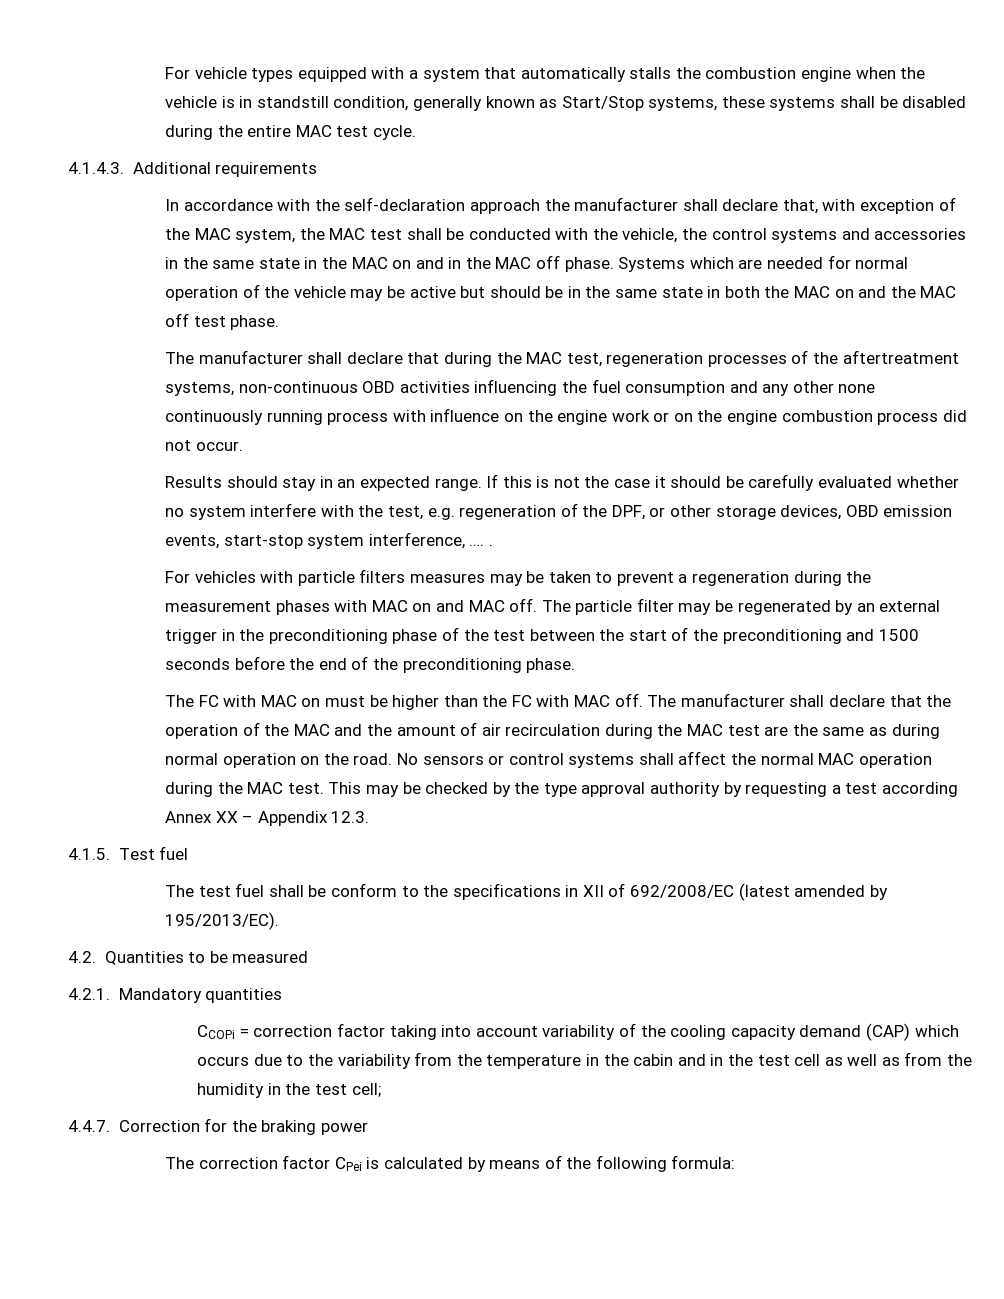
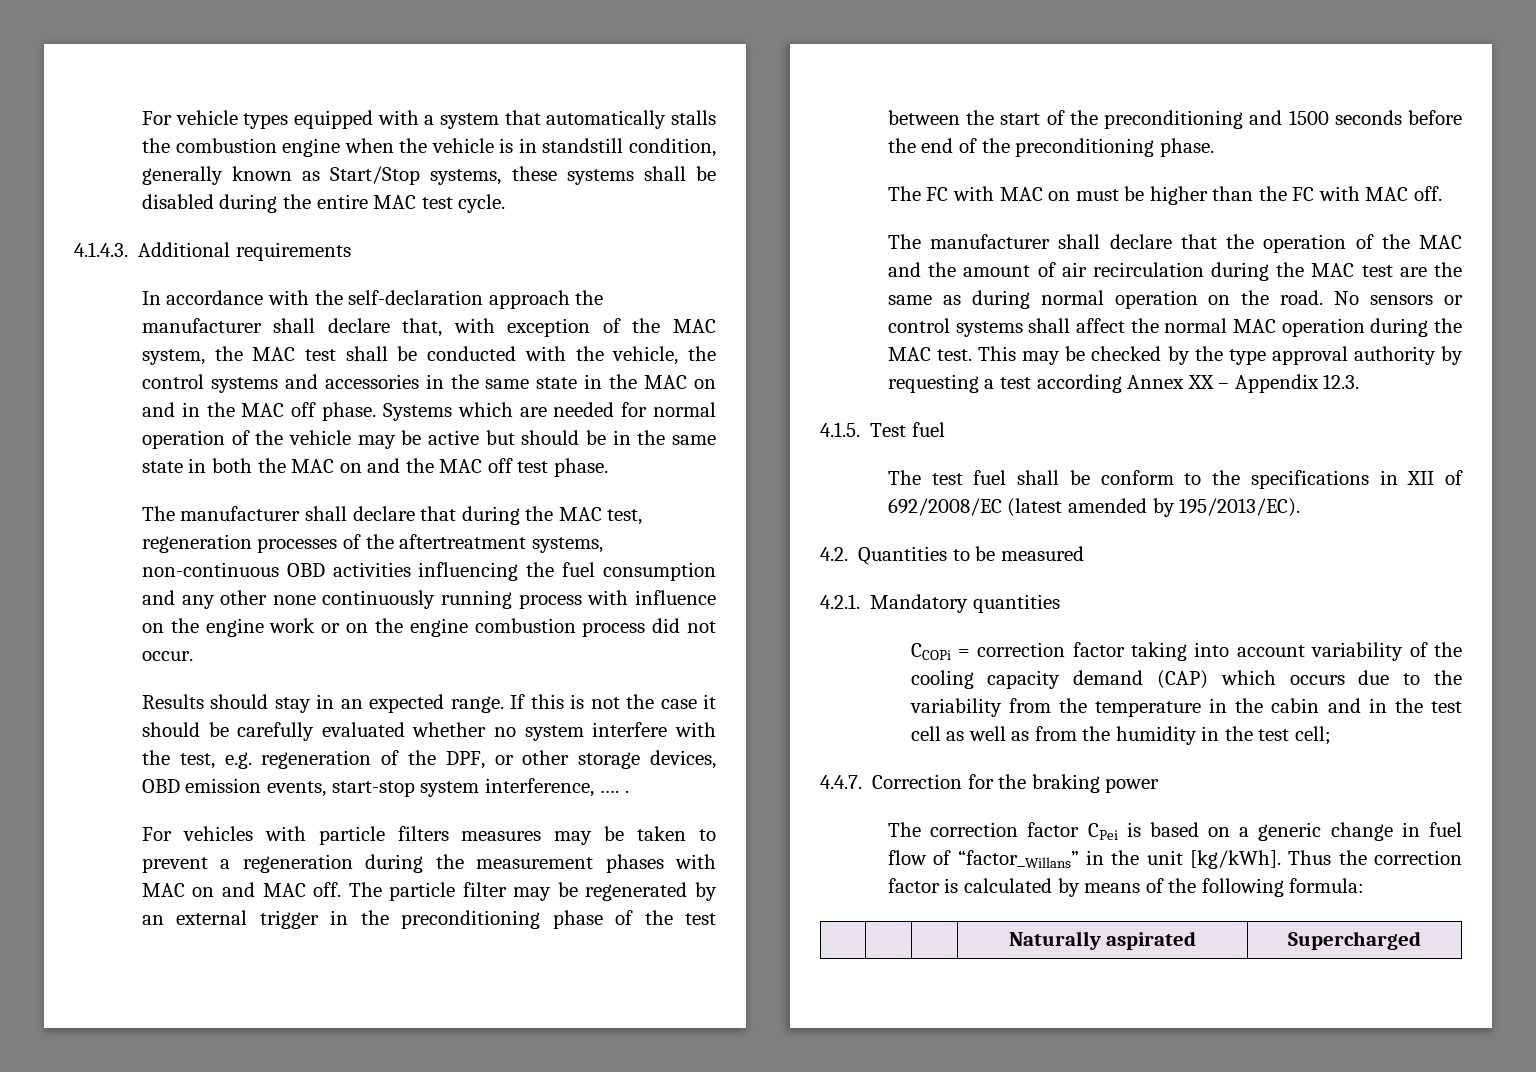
(643, 700) none -> (1442, 193) //
(380, 1163) none -> [1149,822,1462,841] [887,850,1462,869] [887,878,959,893] based on a generic change in fuel flow of “factor_Willans” in the unit [kg/kWh]. Thus the correction factor is
(736, 1162) none -> [1008,931,1197,950] [1288,931,1421,950] // | | | Naturally aspirated | Supercharged

